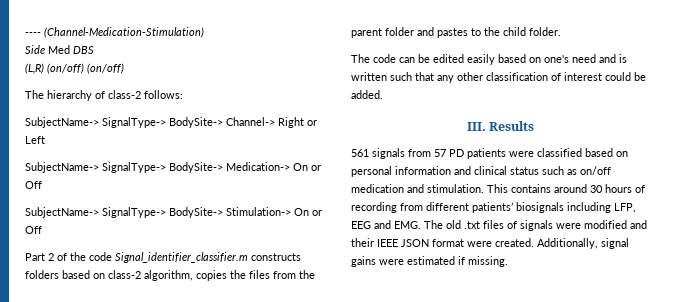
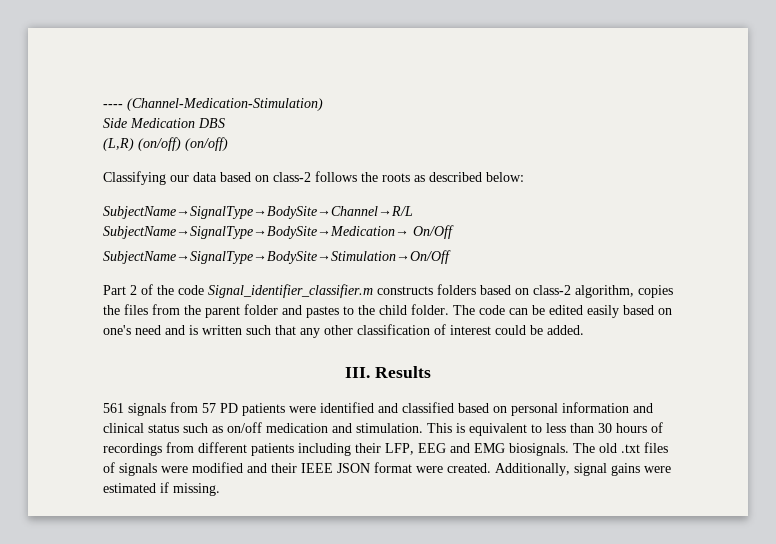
[48,45,70,54] Med -> [130,118,195,128] Medication
[25,90,183,101] [25,117,317,128] [25,136,45,144] [25,162,321,173] [25,181,42,189] [25,207,322,218] [25,226,42,234] The hierarchy of class-2 follows: // SubjectName-> SignalType-> BodySite-> Channel-> Right or Left // SubjectName-> SignalType-> BodySite-> Medication-> On or Off // SubjectName-> SignalType-> BodySite-> Stimulation-> On or Off -> [103,171,524,185] [103,206,413,219] [103,225,454,239] [103,250,451,264] Classifying our data based on class-2 follows the roots as described below: // SubjectName→SignalType→BodySite→Channel→R/L SubjectName→SignalType→BodySite→Medication→ On/Off // SubjectName→SignalType→BodySite→Stimulation→On/Off
(561, 31) // -> (449, 309) none
(534, 154) none -> [320,402,398,413] identified and
[511,184,587,193] contains around -> [456,423,594,436] is equivalent to less than
[351,202,397,213] recording -> [103,443,162,456] recordings
[472,202,611,213] patients’ biosignals including -> [251,443,381,456] patients including their
[394,221,421,229] EMG. -> [474,443,569,456] EMG biosignals.

